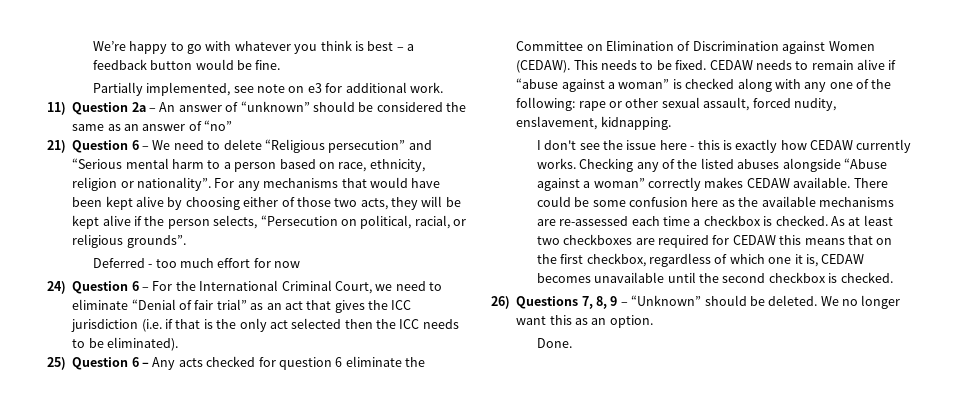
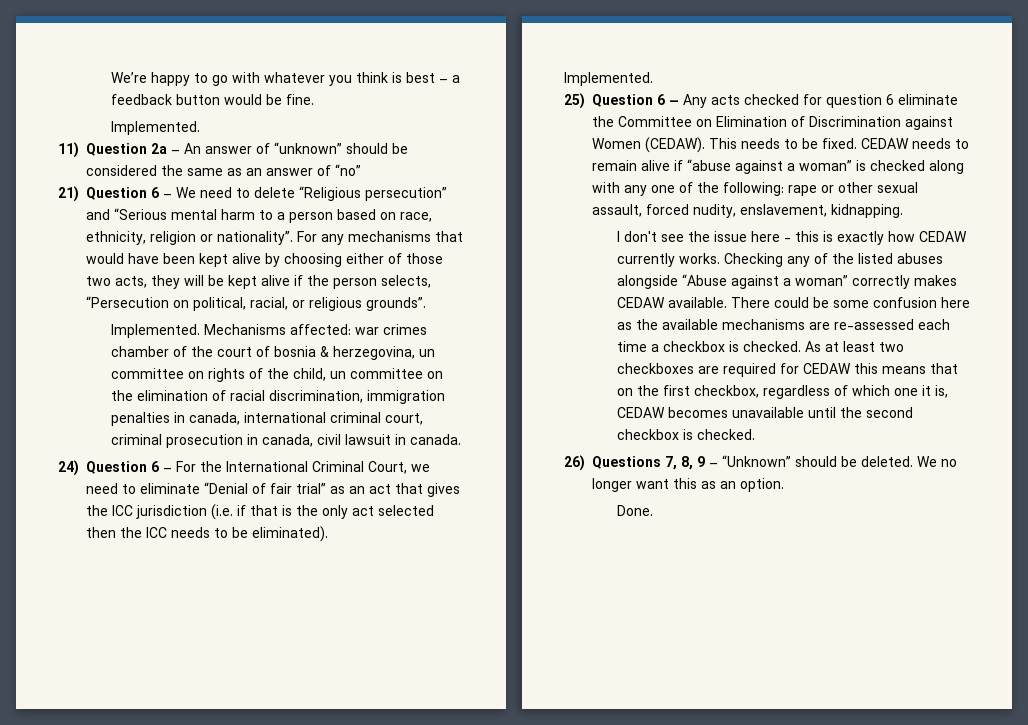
[92,82,443,96] Partially implemented, see note on e3 for additional work. -> [110,121,200,135] Implemented.
[92,258,301,268] Deferred - too much effort for now -> [110,324,427,338] [110,346,435,360] [110,368,443,382] [110,390,445,404] [110,412,423,426] [110,434,461,448] Implemented. Mechanisms affected: war crimes chamber of the court of bosnia & herzegovina, un committee on rights of the child, un committee on the elimination of racial discrimination, immigration penalties in canada, international criminal court, criminal prosecution in canada, civil lawsuit in canada.
(178, 344) none -> [564,72,653,86] // Implemented.

